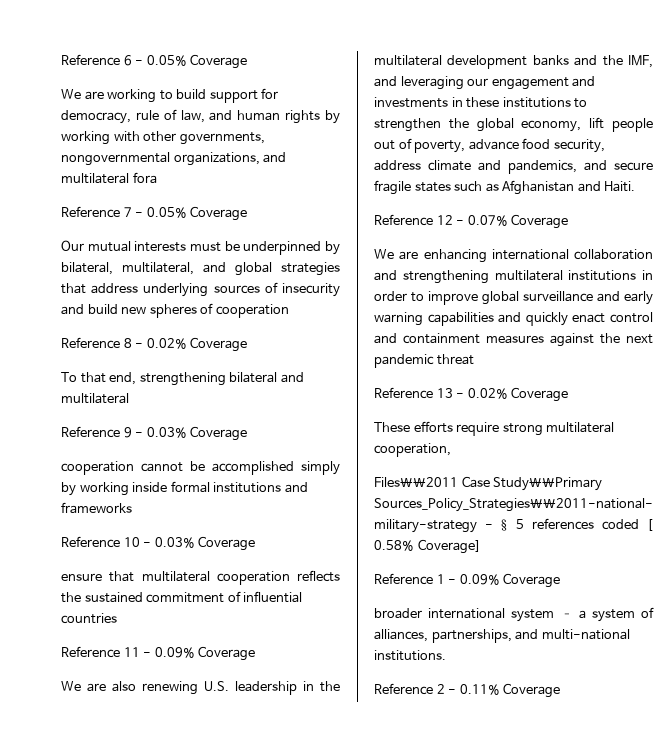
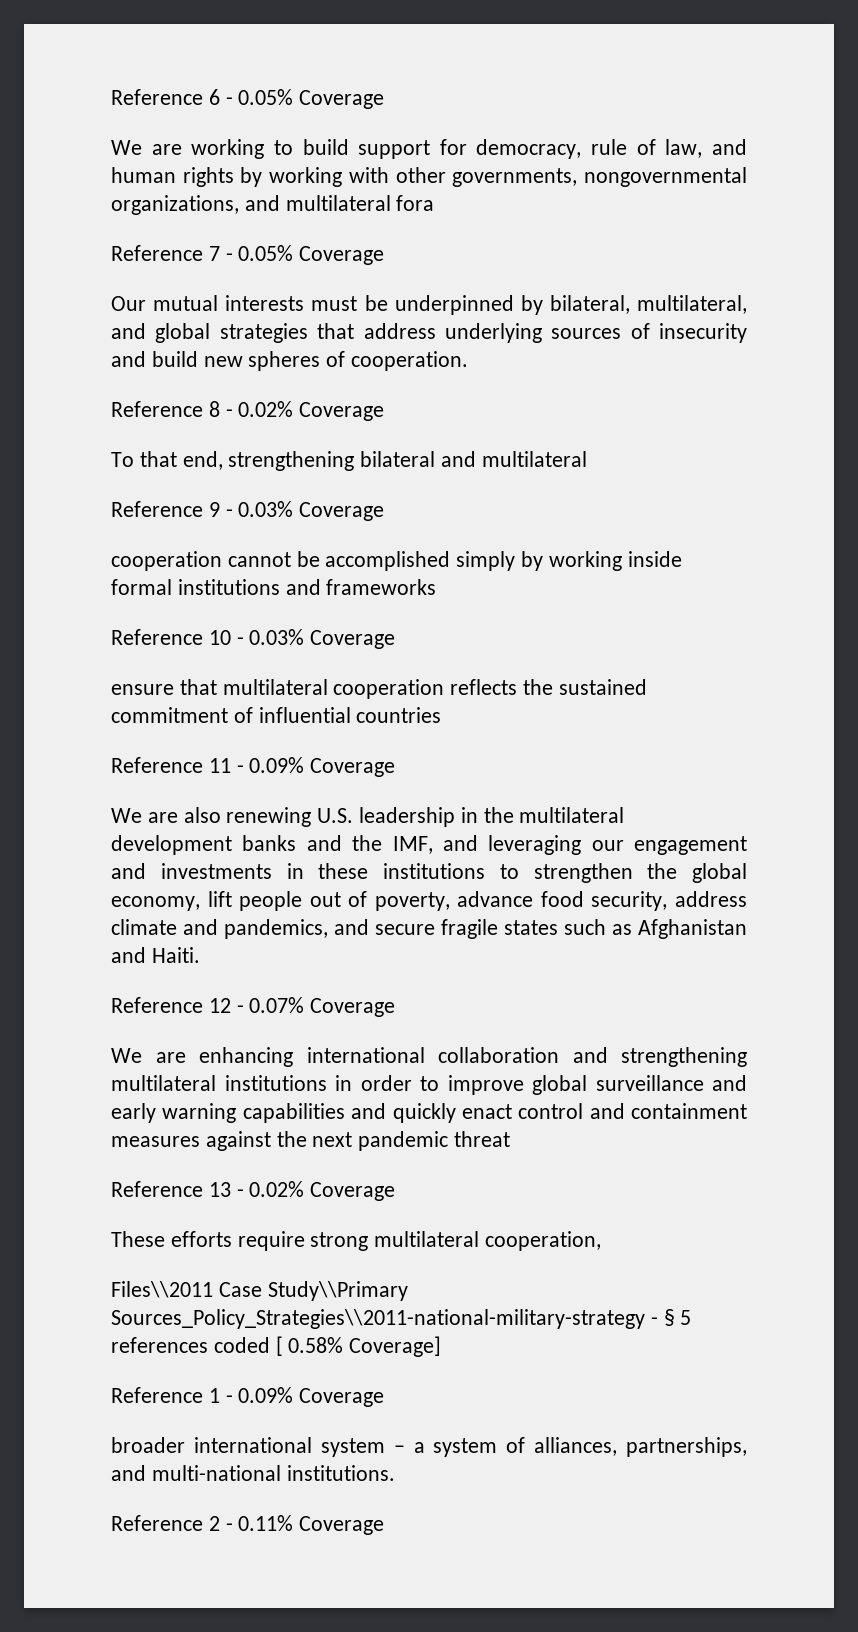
[215,304,289,318] cooperation -> [351,351,469,371] cooperation.

